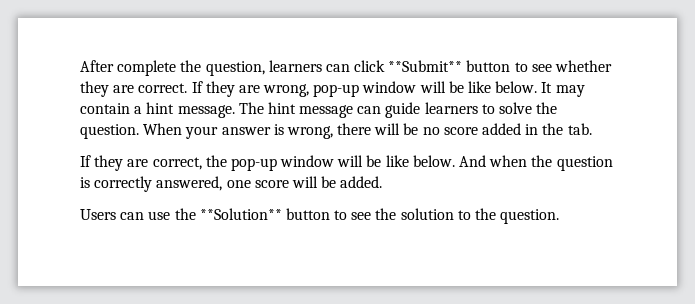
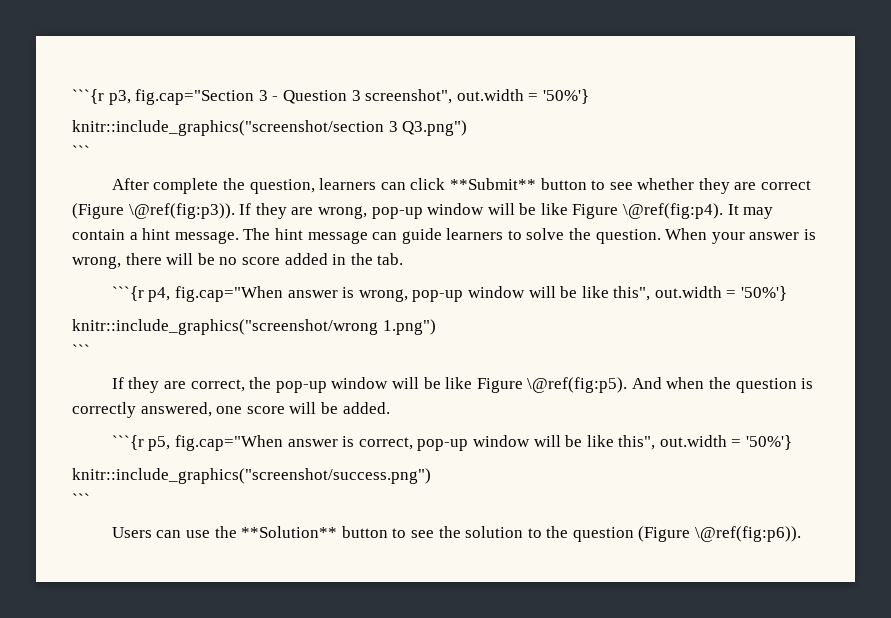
(80, 66) none -> [72,89,589,105] [72,120,468,136] [72,145,90,157] ```{r p3, fig.cap="Section 3 - Question 3 screenshot", out.width = '50%'} // knitr::include_graphics("screenshot/section 3 Q3.png") // ``` //
[138,83,188,93] correct. -> [761,180,812,190] [72,203,235,219] correct (Figure \@ref(fig:p3)).
[495,81,538,93] below. -> [572,203,724,219] Figure \@ref(fig:p4).
(592, 129) none -> [111,286,788,302] [72,319,436,335] [72,344,90,356] // ```{r p4, fig.cap="When answer is wrong, pop-up window will be like this", out.width = '50%'} // knitr::include_graphics("screenshot/wrong 1.png") // ```
[412,155,455,167] below. -> [476,377,628,393] Figure \@ref(fig:p5).
(383, 182) none -> [111,435,793,451] [72,468,431,484] [72,493,90,505] // ```{r p5, fig.cap="When answer is correct, pop-up window will be like this", out.width = '50%'} // knitr::include_graphics("screenshot/success.png") // ```
[500,209,560,224] question. -> [572,526,802,542] question (Figure \@ref(fig:p6)).

